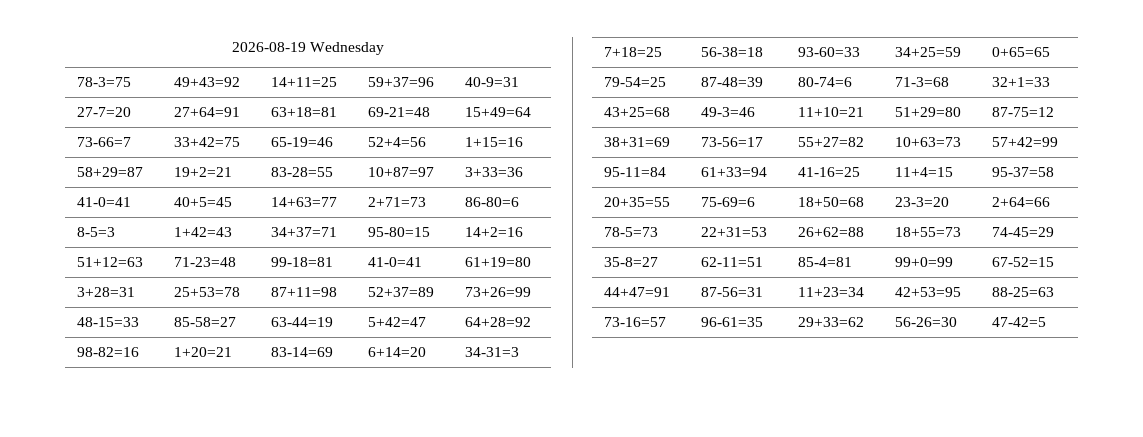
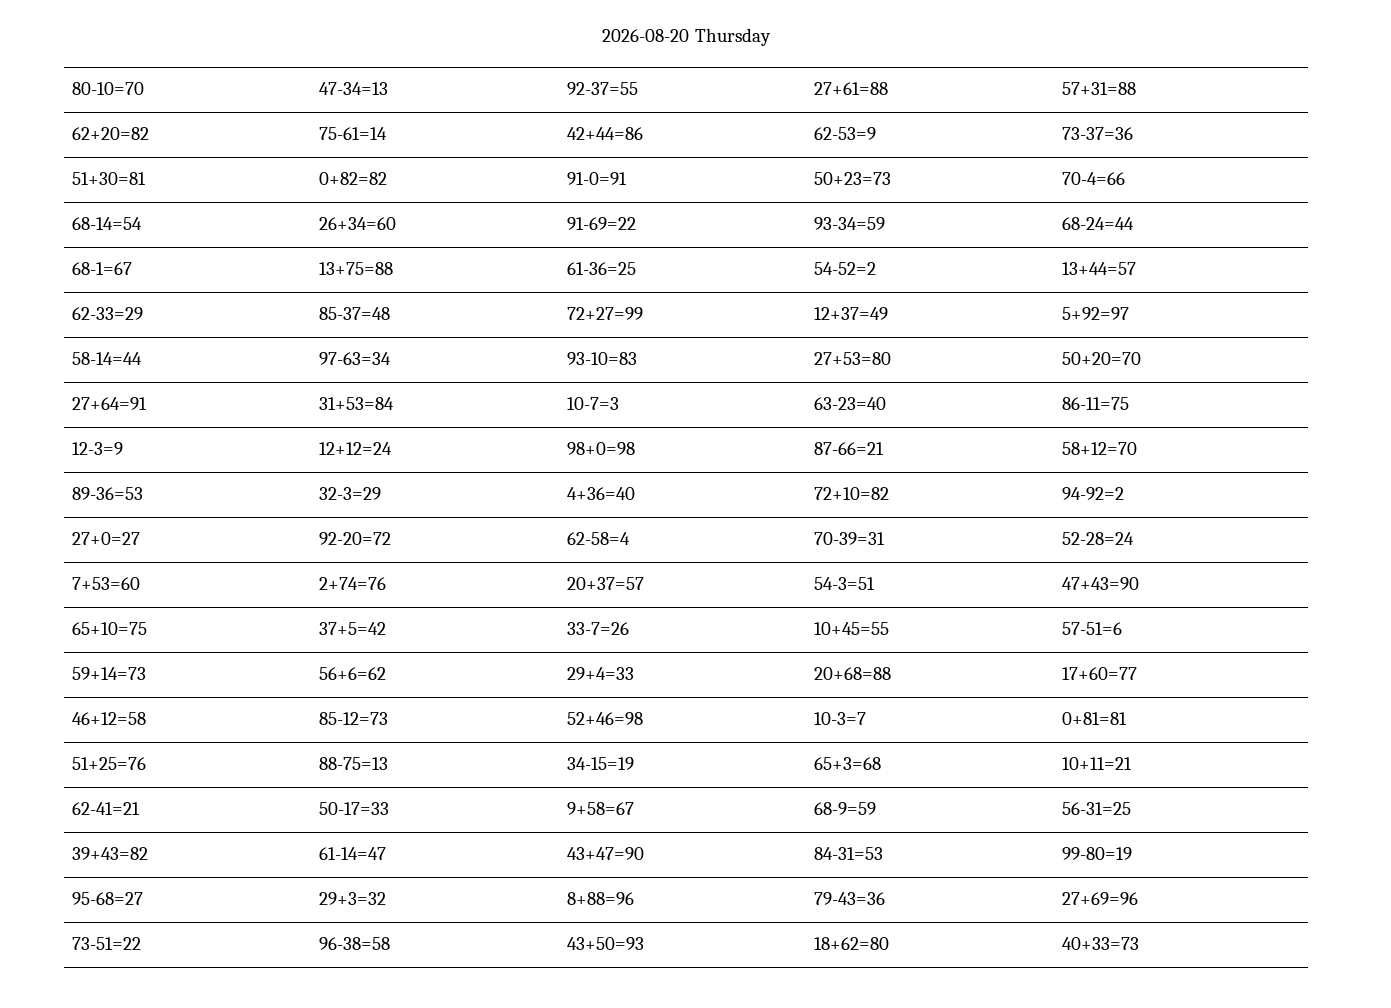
[231,42,385,55] [76,77,131,87] [173,77,240,87] [270,77,337,87] [367,77,434,87] [464,77,519,87] [76,107,131,117] [173,107,240,117] [270,107,337,117] [367,107,430,117] [464,107,531,117] [76,137,131,147] [173,137,240,147] [270,137,333,147] [367,137,426,147] [464,137,523,147] [76,167,143,177] [173,167,232,177] [270,167,333,177] [367,167,434,177] [464,167,523,177] [76,197,131,207] [173,197,232,207] [270,197,337,207] [367,197,426,207] [464,197,519,207] [76,227,115,237] [173,227,232,237] [270,227,337,237] [367,227,430,237] [464,227,523,237] [76,257,143,267] [173,257,236,267] [270,257,333,267] [367,257,422,267] [464,257,531,267] [76,287,135,297] [173,287,240,297] [270,287,337,297] [367,287,434,297] [464,287,531,297] [76,317,139,327] [173,317,236,327] [270,317,333,327] [367,317,426,327] [464,317,531,327] [76,347,139,357] [173,347,232,357] [270,347,333,357] [367,347,426,357] [464,347,519,357] [603,47,662,57] [700,47,763,57] [797,47,860,57] [894,47,961,57] [991,47,1050,57] [603,77,666,87] [700,77,763,87] [797,77,852,87] [894,77,949,87] [991,77,1050,87] [603,107,670,117] [700,107,755,117] [797,107,864,117] [894,107,961,117] [991,107,1054,117] [603,137,670,147] [700,137,763,147] [797,137,864,147] [894,137,961,147] [991,137,1058,147] [603,167,666,177] [700,167,767,177] [797,167,860,177] [894,167,953,177] [991,167,1054,177] [603,197,670,207] [700,197,755,207] [797,197,864,207] [894,197,949,207] [991,197,1050,207] [603,227,658,237] [700,227,767,237] [797,227,864,237] [894,227,961,237] [991,227,1054,237] [603,257,658,267] [700,257,763,267] [797,257,852,267] [894,257,953,267] [991,257,1054,267] [603,287,670,297] [700,287,763,297] [797,287,864,297] [894,287,961,297] [991,287,1054,297] [603,317,666,327] [700,317,763,327] [797,317,864,327] [894,317,957,327] [991,317,1046,327] 2026-08-19 Wednesday // 78-3=75 | 49+43=92 | 14+11=25 | 59+37=96 | 40-9=31 // 27-7=20 | 27+64=91 | 63+18=81 | 69-21=48 | 15+49=64 // 73-66=7 | 33+42=75 | 65-19=46 | 52+4=56 | 1+15=16 // 58+29=87 | 19+2=21 | 83-28=55 | 10+87=97 | 3+33=36 // 41-0=41 | 40+5=45 | 14+63=77 | 2+71=73 | 86-80=6 // 8-5=3 | 1+42=43 | 34+37=71 | 95-80=15 | 14+2=16 // 51+12=63 | 71-23=48 | 99-18=81 | 41-0=41 | 61+19=80 // 3+28=31 | 25+53=78 | 87+11=98 | 52+37=89 | 73+26=99 // 48-15=33 | 85-58=27 | 63-44=19 | 5+42=47 | 64+28=92 // 98-82=16 | 1+20=21 | 83-14=69 | 6+14=20 | 34-31=3 // 7+18=25 | 56-38=18 | 93-60=33 | 34+25=59 | 0+65=65 // 79-54=25 | 87-48=39 | 80-74=6 | 71-3=68 | 32+1=33 // 43+25=68 | 49-3=46 | 11+10=21 | 51+29=80 | 87-75=12 // 38+31=69 | 73-56=17 | 55+27=82 | 10+63=73 | 57+42=99 // 95-11=84 | 61+33=94 | 41-16=25 | 11+4=15 | 95-37=58 // 20+35=55 | 75-69=6 | 18+50=68 | 23-3=20 | 2+64=66 // 78-5=73 | 22+31=53 | 26+62=88 | 18+55=73 | 74-45=29 // 35-8=27 | 62-11=51 | 85-4=81 | 99+0=99 | 67-52=15 // 44+47=91 | 87-56=31 | 11+23=34 | 42+53=95 | 88-25=63 // 73-16=57 | 96-61=35 | 29+33=62 | 56-26=30 | 47-42=5 -> [602,28,771,46] [72,82,145,95] [319,82,389,95] [567,82,639,95] [814,82,889,95] [1062,82,1137,95] [72,127,150,140] [319,127,388,140] [567,127,644,140] [814,127,877,140] [1062,127,1134,140] [72,172,147,185] [319,172,388,185] [567,172,628,185] [814,172,892,185] [1062,172,1126,185] [72,217,143,230] [319,217,397,230] [567,217,637,230] [814,217,886,230] [1062,217,1135,230] [72,262,133,275] [319,262,394,275] [567,262,637,275] [814,262,877,275] [1062,262,1137,275] [72,307,144,320] [319,307,391,320] [567,307,644,320] [814,307,889,320] [1062,307,1130,320] [72,352,143,365] [319,352,392,365] [567,352,638,365] [814,352,892,365] [1062,352,1142,365] [72,397,148,410] [319,397,395,410] [567,397,620,410] [814,397,887,410] [1062,397,1130,410] [72,442,124,455] [319,442,393,455] [567,442,636,455] [814,442,885,455] [1062,442,1138,455] [72,487,144,500] [319,487,382,500] [567,487,636,500] [814,487,890,500] [1062,487,1125,500] [72,532,141,545] [319,532,392,545] [567,532,631,545] [814,532,886,545] [1062,532,1135,545] [72,577,141,590] [319,577,387,590] [567,577,645,590] [814,577,876,590] [1062,577,1140,590] [72,622,148,635] [319,622,387,635] [567,622,630,635] [814,622,890,635] [1062,622,1123,635] [72,667,147,680] [319,667,387,680] [567,667,635,680] [814,667,892,680] [1062,667,1138,680] [72,712,147,725] [319,712,389,725] [567,712,644,725] [814,712,867,725] [1062,712,1128,725] [72,757,147,770] [319,757,389,770] [567,757,635,770] [814,757,882,770] [1062,757,1133,770] [72,802,141,815] [319,802,390,815] [567,802,635,815] [814,802,877,815] [1062,802,1132,815] [72,847,149,860] [319,847,387,860] [567,847,645,860] [814,847,884,860] [1062,847,1133,860] [72,892,144,905] [319,892,387,905] [567,892,635,905] [814,892,886,905] [1062,892,1139,905] [72,937,142,950] [319,937,391,950] [567,937,645,950] [814,937,890,950] [1062,937,1140,950] 2026-08-20 Thursday // 80-10=70 | 47-34=13 | 92-37=55 | 27+61=88 | 57+31=88 // 62+20=82 | 75-61=14 | 42+44=86 | 62-53=9 | 73-37=36 // 51+30=81 | 0+82=82 | 91-0=91 | 50+23=73 | 70-4=66 // 68-14=54 | 26+34=60 | 91-69=22 | 93-34=59 | 68-24=44 // 68-1=67 | 13+75=88 | 61-36=25 | 54-52=2 | 13+44=57 // 62-33=29 | 85-37=48 | 72+27=99 | 12+37=49 | 5+92=97 // 58-14=44 | 97-63=34 | 93-10=83 | 27+53=80 | 50+20=70 // 27+64=91 | 31+53=84 | 10-7=3 | 63-23=40 | 86-11=75 // 12-3=9 | 12+12=24 | 98+0=98 | 87-66=21 | 58+12=70 // 89-36=53 | 32-3=29 | 4+36=40 | 72+10=82 | 94-92=2 // 27+0=27 | 92-20=72 | 62-58=4 | 70-39=31 | 52-28=24 // 7+53=60 | 2+74=76 | 20+37=57 | 54-3=51 | 47+43=90 // 65+10=75 | 37+5=42 | 33-7=26 | 10+45=55 | 57-51=6 // 59+14=73 | 56+6=62 | 29+4=33 | 20+68=88 | 17+60=77 // 46+12=58 | 85-12=73 | 52+46=98 | 10-3=7 | 0+81=81 // 51+25=76 | 88-75=13 | 34-15=19 | 65+3=68 | 10+11=21 // 62-41=21 | 50-17=33 | 9+58=67 | 68-9=59 | 56-31=25 // 39+43=82 | 61-14=47 | 43+47=90 | 84-31=53 | 99-80=19 // 95-68=27 | 29+3=32 | 8+88=96 | 79-43=36 | 27+69=96 // 73-51=22 | 96-38=58 | 43+50=93 | 18+62=80 | 40+33=73

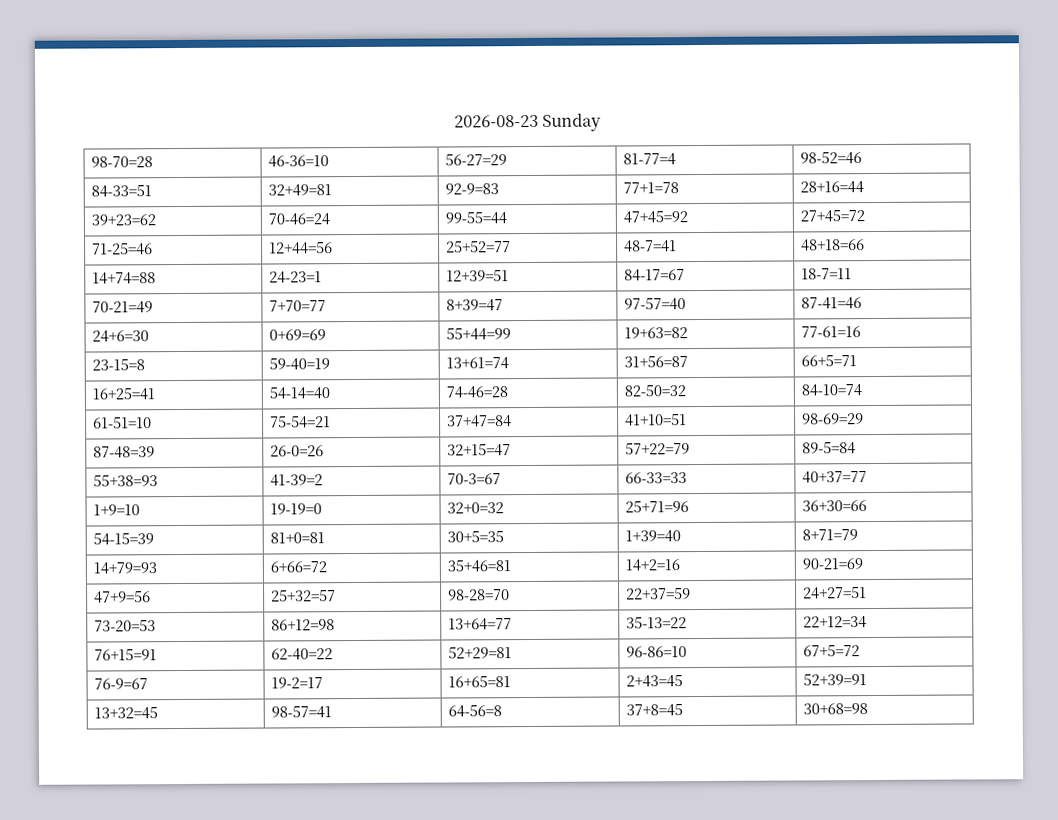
[602,28,771,46] [72,82,145,95] [319,82,389,95] [567,82,639,95] [814,82,889,95] [1062,82,1137,95] [72,127,150,140] [319,127,388,140] [567,127,644,140] [814,127,877,140] [1062,127,1134,140] [72,172,147,185] [319,172,388,185] [567,172,628,185] [814,172,892,185] [1062,172,1126,185] [72,217,143,230] [319,217,397,230] [567,217,637,230] [814,217,886,230] [1062,217,1135,230] [72,262,133,275] [319,262,394,275] [567,262,637,275] [814,262,877,275] [1062,262,1137,275] [72,307,144,320] [319,307,391,320] [567,307,644,320] [814,307,889,320] [1062,307,1130,320] [72,352,143,365] [319,352,392,365] [567,352,638,365] [814,352,892,365] [1062,352,1142,365] [72,397,148,410] [319,397,395,410] [567,397,620,410] [814,397,887,410] [1062,397,1130,410] [72,442,124,455] [319,442,393,455] [567,442,636,455] [814,442,885,455] [1062,442,1138,455] [72,487,144,500] [319,487,382,500] [567,487,636,500] [814,487,890,500] [1062,487,1125,500] [72,532,141,545] [319,532,392,545] [567,532,631,545] [814,532,886,545] [1062,532,1135,545] [72,577,141,590] [319,577,387,590] [567,577,645,590] [814,577,876,590] [1062,577,1140,590] [72,622,148,635] [319,622,387,635] [567,622,630,635] [814,622,890,635] [1062,622,1123,635] [72,667,147,680] [319,667,387,680] [567,667,635,680] [814,667,892,680] [1062,667,1138,680] [72,712,147,725] [319,712,389,725] [567,712,644,725] [814,712,867,725] [1062,712,1128,725] [72,757,147,770] [319,757,389,770] [567,757,635,770] [814,757,882,770] [1062,757,1133,770] [72,802,141,815] [319,802,390,815] [567,802,635,815] [814,802,877,815] [1062,802,1132,815] [72,847,149,860] [319,847,387,860] [567,847,645,860] [814,847,884,860] [1062,847,1133,860] [72,892,144,905] [319,892,387,905] [567,892,635,905] [814,892,886,905] [1062,892,1139,905] [72,937,142,950] [319,937,391,950] [567,937,645,950] [814,937,890,950] [1062,937,1140,950] 2026-08-20 Thursday // 80-10=70 | 47-34=13 | 92-37=55 | 27+61=88 | 57+31=88 // 62+20=82 | 75-61=14 | 42+44=86 | 62-53=9 | 73-37=36 // 51+30=81 | 0+82=82 | 91-0=91 | 50+23=73 | 70-4=66 // 68-14=54 | 26+34=60 | 91-69=22 | 93-34=59 | 68-24=44 // 68-1=67 | 13+75=88 | 61-36=25 | 54-52=2 | 13+44=57 // 62-33=29 | 85-37=48 | 72+27=99 | 12+37=49 | 5+92=97 // 58-14=44 | 97-63=34 | 93-10=83 | 27+53=80 | 50+20=70 // 27+64=91 | 31+53=84 | 10-7=3 | 63-23=40 | 86-11=75 // 12-3=9 | 12+12=24 | 98+0=98 | 87-66=21 | 58+12=70 // 89-36=53 | 32-3=29 | 4+36=40 | 72+10=82 | 94-92=2 // 27+0=27 | 92-20=72 | 62-58=4 | 70-39=31 | 52-28=24 // 7+53=60 | 2+74=76 | 20+37=57 | 54-3=51 | 47+43=90 // 65+10=75 | 37+5=42 | 33-7=26 | 10+45=55 | 57-51=6 // 59+14=73 | 56+6=62 | 29+4=33 | 20+68=88 | 17+60=77 // 46+12=58 | 85-12=73 | 52+46=98 | 10-3=7 | 0+81=81 // 51+25=76 | 88-75=13 | 34-15=19 | 65+3=68 | 10+11=21 // 62-41=21 | 50-17=33 | 9+58=67 | 68-9=59 | 56-31=25 // 39+43=82 | 61-14=47 | 43+47=90 | 84-31=53 | 99-80=19 // 95-68=27 | 29+3=32 | 8+88=96 | 79-43=36 | 27+69=96 // 73-51=22 | 96-38=58 | 43+50=93 | 18+62=80 | 40+33=73 -> [453,113,602,132] [91,156,154,168] [268,155,330,168] [445,154,508,166] [623,153,677,166] [800,152,863,165] [91,185,153,198] [268,184,333,197] [445,183,500,195] [623,182,680,194] [800,181,865,194] [91,214,157,226] [268,213,331,226] [445,212,508,225] [623,211,689,224] [800,210,866,223] [92,243,154,256] [269,242,334,255] [446,241,512,253] [624,240,678,253] [801,239,866,252] [92,272,157,285] [269,271,323,284] [446,270,510,282] [624,269,686,282] [801,268,853,280] [92,301,154,314] [269,300,327,312] [446,299,504,312] [624,298,687,311] [801,297,863,310] [92,330,150,343] [269,329,327,341] [446,328,512,341] [624,327,689,339] [801,326,862,338] [92,359,146,371] [269,358,331,371] [446,357,510,370] [624,356,689,368] [801,355,858,367] [92,388,156,401] [269,387,331,400] [446,386,509,399] [624,385,687,397] [801,384,863,397] [93,417,153,429] [270,416,332,429] [447,415,513,428] [625,414,688,427] [802,413,865,425] [93,446,156,459] [270,445,325,457] [447,444,512,457] [625,443,691,455] [802,442,857,455] [93,475,159,487] [270,474,324,487] [447,473,502,485] [625,472,688,484] [802,471,868,484] [93,504,141,516] [270,503,323,515] [447,502,505,514] [625,501,690,513] [802,500,868,512] [93,533,155,546] [270,532,326,544] [447,531,505,543] [625,530,682,543] [802,529,859,541] [93,562,158,575] [270,561,328,573] [447,560,512,573] [625,559,681,572] [802,558,864,570] [94,591,152,604] [271,590,337,602] [448,589,511,601] [626,588,692,600] [803,587,868,600] [94,620,157,632] [271,619,336,631] [448,618,513,631] [626,617,688,629] [803,616,868,629] [94,649,158,661] [271,648,334,661] [448,647,513,659] [626,646,688,658] [803,645,861,657] [94,678,149,690] [271,677,324,689] [448,676,512,688] [626,675,684,688] [803,674,868,686] [94,707,159,720] [271,706,333,719] [448,705,503,718] [626,704,684,717] [803,703,869,715] 2026-08-23 Sunday // 98-70=28 | 46-36=10 | 56-27=29 | 81-77=4 | 98-52=46 // 84-33=51 | 32+49=81 | 92-9=83 | 77+1=78 | 28+16=44 // 39+23=62 | 70-46=24 | 99-55=44 | 47+45=92 | 27+45=72 // 71-25=46 | 12+44=56 | 25+52=77 | 48-7=41 | 48+18=66 // 14+74=88 | 24-23=1 | 12+39=51 | 84-17=67 | 18-7=11 // 70-21=49 | 7+70=77 | 8+39=47 | 97-57=40 | 87-41=46 // 24+6=30 | 0+69=69 | 55+44=99 | 19+63=82 | 77-61=16 // 23-15=8 | 59-40=19 | 13+61=74 | 31+56=87 | 66+5=71 // 16+25=41 | 54-14=40 | 74-46=28 | 82-50=32 | 84-10=74 // 61-51=10 | 75-54=21 | 37+47=84 | 41+10=51 | 98-69=29 // 87-48=39 | 26-0=26 | 32+15=47 | 57+22=79 | 89-5=84 // 55+38=93 | 41-39=2 | 70-3=67 | 66-33=33 | 40+37=77 // 1+9=10 | 19-19=0 | 32+0=32 | 25+71=96 | 36+30=66 // 54-15=39 | 81+0=81 | 30+5=35 | 1+39=40 | 8+71=79 // 14+79=93 | 6+66=72 | 35+46=81 | 14+2=16 | 90-21=69 // 47+9=56 | 25+32=57 | 98-28=70 | 22+37=59 | 24+27=51 // 73-20=53 | 86+12=98 | 13+64=77 | 35-13=22 | 22+12=34 // 76+15=91 | 62-40=22 | 52+29=81 | 96-86=10 | 67+5=72 // 76-9=67 | 19-2=17 | 16+65=81 | 2+43=45 | 52+39=91 // 13+32=45 | 98-57=41 | 64-56=8 | 37+8=45 | 30+68=98

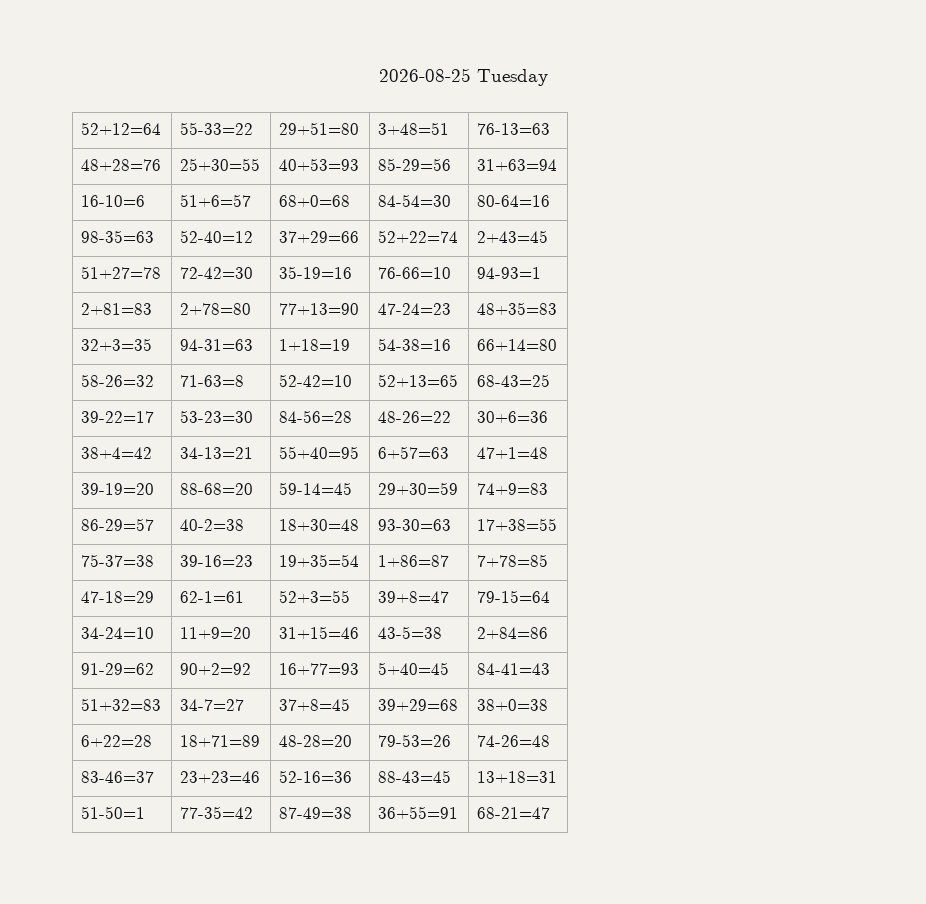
[453,113,602,132] [91,156,154,168] [268,155,330,168] [445,154,508,166] [623,153,677,166] [800,152,863,165] [91,185,153,198] [268,184,333,197] [445,183,500,195] [623,182,680,194] [800,181,865,194] [91,214,157,226] [268,213,331,226] [445,212,508,225] [623,211,689,224] [800,210,866,223] [92,243,154,256] [269,242,334,255] [446,241,512,253] [624,240,678,253] [801,239,866,252] [92,272,157,285] [269,271,323,284] [446,270,510,282] [624,269,686,282] [801,268,853,280] [92,301,154,314] [269,300,327,312] [446,299,504,312] [624,298,687,311] [801,297,863,310] [92,330,150,343] [269,329,327,341] [446,328,512,341] [624,327,689,339] [801,326,862,338] [92,359,146,371] [269,358,331,371] [446,357,510,370] [624,356,689,368] [801,355,858,367] [92,388,156,401] [269,387,331,400] [446,386,509,399] [624,385,687,397] [801,384,863,397] [93,417,153,429] [270,416,332,429] [447,415,513,428] [625,414,688,427] [802,413,865,425] [93,446,156,459] [270,445,325,457] [447,444,512,457] [625,443,691,455] [802,442,857,455] [93,475,159,487] [270,474,324,487] [447,473,502,485] [625,472,688,484] [802,471,868,484] [93,504,141,516] [270,503,323,515] [447,502,505,514] [625,501,690,513] [802,500,868,512] [93,533,155,546] [270,532,326,544] [447,531,505,543] [625,530,682,543] [802,529,859,541] [93,562,158,575] [270,561,328,573] [447,560,512,573] [625,559,681,572] [802,558,864,570] [94,591,152,604] [271,590,337,602] [448,589,511,601] [626,588,692,600] [803,587,868,600] [94,620,157,632] [271,619,336,631] [448,618,513,631] [626,617,688,629] [803,616,868,629] [94,649,158,661] [271,648,334,661] [448,647,513,659] [626,646,688,658] [803,645,861,657] [94,678,149,690] [271,677,324,689] [448,676,512,688] [626,675,684,688] [803,674,868,686] [94,707,159,720] [271,706,333,719] [448,705,503,718] [626,704,684,717] [803,703,869,715] 2026-08-23 Sunday // 98-70=28 | 46-36=10 | 56-27=29 | 81-77=4 | 98-52=46 // 84-33=51 | 32+49=81 | 92-9=83 | 77+1=78 | 28+16=44 // 39+23=62 | 70-46=24 | 99-55=44 | 47+45=92 | 27+45=72 // 71-25=46 | 12+44=56 | 25+52=77 | 48-7=41 | 48+18=66 // 14+74=88 | 24-23=1 | 12+39=51 | 84-17=67 | 18-7=11 // 70-21=49 | 7+70=77 | 8+39=47 | 97-57=40 | 87-41=46 // 24+6=30 | 0+69=69 | 55+44=99 | 19+63=82 | 77-61=16 // 23-15=8 | 59-40=19 | 13+61=74 | 31+56=87 | 66+5=71 // 16+25=41 | 54-14=40 | 74-46=28 | 82-50=32 | 84-10=74 // 61-51=10 | 75-54=21 | 37+47=84 | 41+10=51 | 98-69=29 // 87-48=39 | 26-0=26 | 32+15=47 | 57+22=79 | 89-5=84 // 55+38=93 | 41-39=2 | 70-3=67 | 66-33=33 | 40+37=77 // 1+9=10 | 19-19=0 | 32+0=32 | 25+71=96 | 36+30=66 // 54-15=39 | 81+0=81 | 30+5=35 | 1+39=40 | 8+71=79 // 14+79=93 | 6+66=72 | 35+46=81 | 14+2=16 | 90-21=69 // 47+9=56 | 25+32=57 | 98-28=70 | 22+37=59 | 24+27=51 // 73-20=53 | 86+12=98 | 13+64=77 | 35-13=22 | 22+12=34 // 76+15=91 | 62-40=22 | 52+29=81 | 96-86=10 | 67+5=72 // 76-9=67 | 19-2=17 | 16+65=81 | 2+43=45 | 52+39=91 // 13+32=45 | 98-57=41 | 64-56=8 | 37+8=45 | 30+68=98 -> [378,68,548,86] [81,122,162,135] [180,122,254,135] [279,122,360,135] [378,122,450,135] [477,123,551,135] [81,159,162,171] [180,158,261,171] [279,158,360,171] [378,158,452,171] [477,159,558,171] [81,195,146,207] [180,194,252,207] [279,195,351,207] [378,194,452,207] [477,195,551,207] [81,230,155,243] [180,230,254,243] [279,231,360,243] [378,230,459,243] [477,230,549,243] [81,266,162,279] [180,267,254,279] [279,266,353,279] [378,267,452,279] [477,267,542,279] [81,303,153,315] [180,303,252,315] [279,303,360,315] [378,303,452,315] [477,302,558,315] [81,338,153,351] [180,339,254,351] [279,339,351,351] [378,338,452,351] [477,339,558,351] [81,374,155,387] [180,375,245,387] [279,374,353,387] [378,374,459,387] [477,374,551,387] [81,411,155,423] [180,410,254,423] [279,410,353,423] [378,411,452,423] [477,411,549,423] [81,447,153,459] [180,447,254,459] [279,446,360,459] [378,446,450,459] [477,447,549,459] [81,483,155,495] [180,483,254,495] [279,482,353,495] [378,482,459,495] [477,483,549,495] [81,518,155,531] [180,519,245,531] [279,519,360,531] [378,519,452,531] [477,518,558,531] [81,554,155,567] [180,555,254,567] [279,554,360,567] [378,555,450,567] [477,554,549,567] [81,591,155,603] [180,591,245,603] [279,590,351,603] [378,591,450,603] [477,590,551,603] [81,627,155,639] [180,627,252,639] [279,626,360,639] [378,626,443,639] [477,627,549,639] [81,663,155,675] [180,663,252,675] [279,663,360,675] [378,662,450,675] [477,663,551,675] [81,698,162,711] [180,699,245,711] [279,698,351,711] [378,699,459,711] [477,699,549,711] [81,735,153,747] [180,735,261,747] [279,735,353,747] [378,734,452,747] [477,735,551,747] [81,771,155,783] [180,771,261,783] [279,770,353,783] [378,770,452,783] [477,771,558,783] [81,806,146,819] [180,806,254,819] [279,807,353,819] [378,806,459,819] [477,807,551,819] 2026-08-25 Tuesday // 52+12=64 | 55-33=22 | 29+51=80 | 3+48=51 | 76-13=63 // 48+28=76 | 25+30=55 | 40+53=93 | 85-29=56 | 31+63=94 // 16-10=6 | 51+6=57 | 68+0=68 | 84-54=30 | 80-64=16 // 98-35=63 | 52-40=12 | 37+29=66 | 52+22=74 | 2+43=45 // 51+27=78 | 72-42=30 | 35-19=16 | 76-66=10 | 94-93=1 // 2+81=83 | 2+78=80 | 77+13=90 | 47-24=23 | 48+35=83 // 32+3=35 | 94-31=63 | 1+18=19 | 54-38=16 | 66+14=80 // 58-26=32 | 71-63=8 | 52-42=10 | 52+13=65 | 68-43=25 // 39-22=17 | 53-23=30 | 84-56=28 | 48-26=22 | 30+6=36 // 38+4=42 | 34-13=21 | 55+40=95 | 6+57=63 | 47+1=48 // 39-19=20 | 88-68=20 | 59-14=45 | 29+30=59 | 74+9=83 // 86-29=57 | 40-2=38 | 18+30=48 | 93-30=63 | 17+38=55 // 75-37=38 | 39-16=23 | 19+35=54 | 1+86=87 | 7+78=85 // 47-18=29 | 62-1=61 | 52+3=55 | 39+8=47 | 79-15=64 // 34-24=10 | 11+9=20 | 31+15=46 | 43-5=38 | 2+84=86 // 91-29=62 | 90+2=92 | 16+77=93 | 5+40=45 | 84-41=43 // 51+32=83 | 34-7=27 | 37+8=45 | 39+29=68 | 38+0=38 // 6+22=28 | 18+71=89 | 48-28=20 | 79-53=26 | 74-26=48 // 83-46=37 | 23+23=46 | 52-16=36 | 88-43=45 | 13+18=31 // 51-50=1 | 77-35=42 | 87-49=38 | 36+55=91 | 68-21=47

